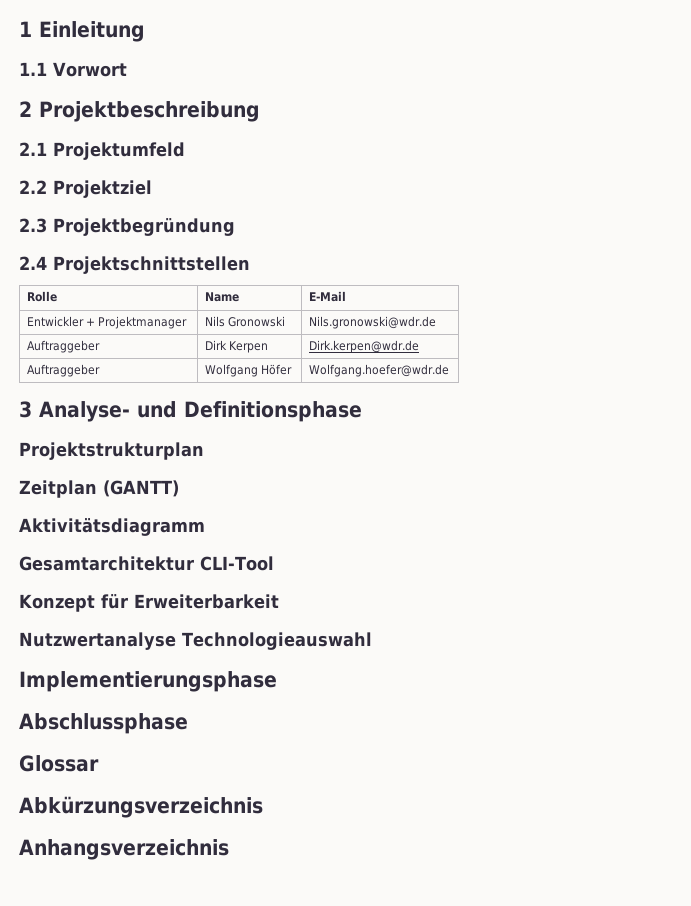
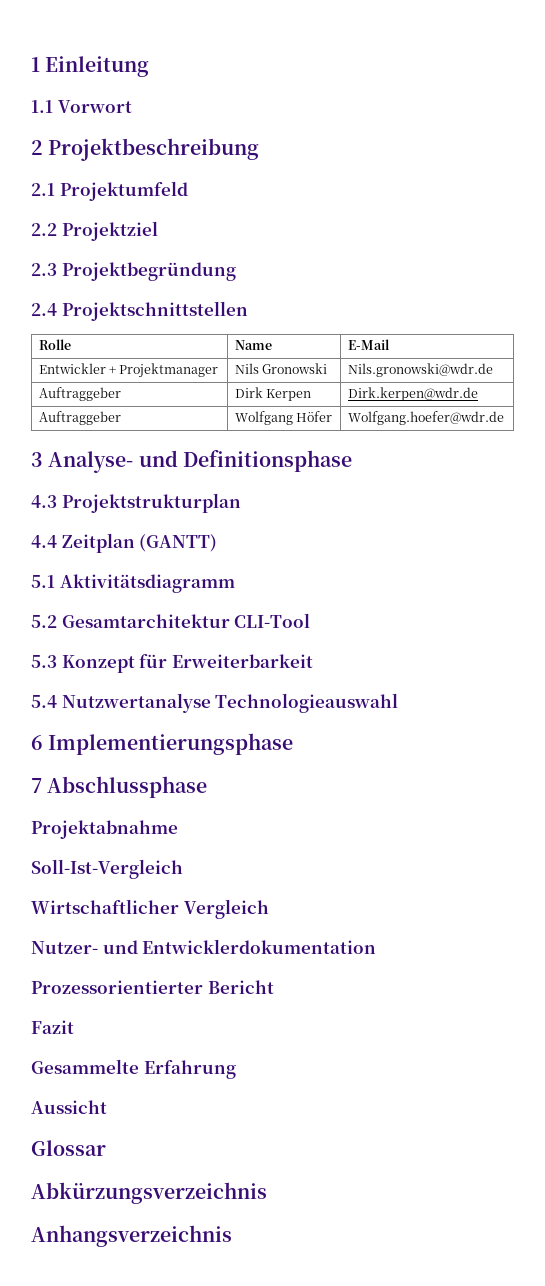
(362, 411) none -> [31,495,57,508] 4.3
(204, 451) none -> [31,535,57,548] 4.4
(179, 488) none -> [31,575,55,588] 5.1
(205, 527) none -> [31,615,57,628] 5.2
(274, 563) none -> [31,655,57,668] 5.3
(279, 601) none -> [31,695,57,708] 5.4
(372, 641) none -> [31,735,43,750] 6
(277, 681) none -> [31,778,42,793] 7
(188, 723) none -> [31,820,178,839] [31,859,183,879] [31,899,269,919] [31,939,377,954] [31,980,274,994] [31,1020,74,1034] [31,1059,236,1079] [31,1100,107,1114] // Projektabnahme // Soll-Ist-Vergleich // Wirtschaftlicher Vergleich // Nutzer- und Entwicklerdokumentation // Prozessorientierter Bericht // Fazit // Gesammelte Erfahrung // Aussicht

